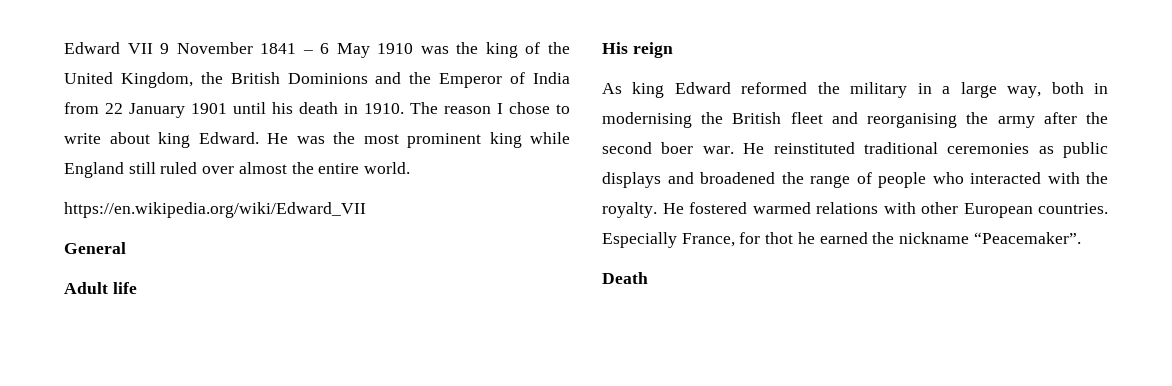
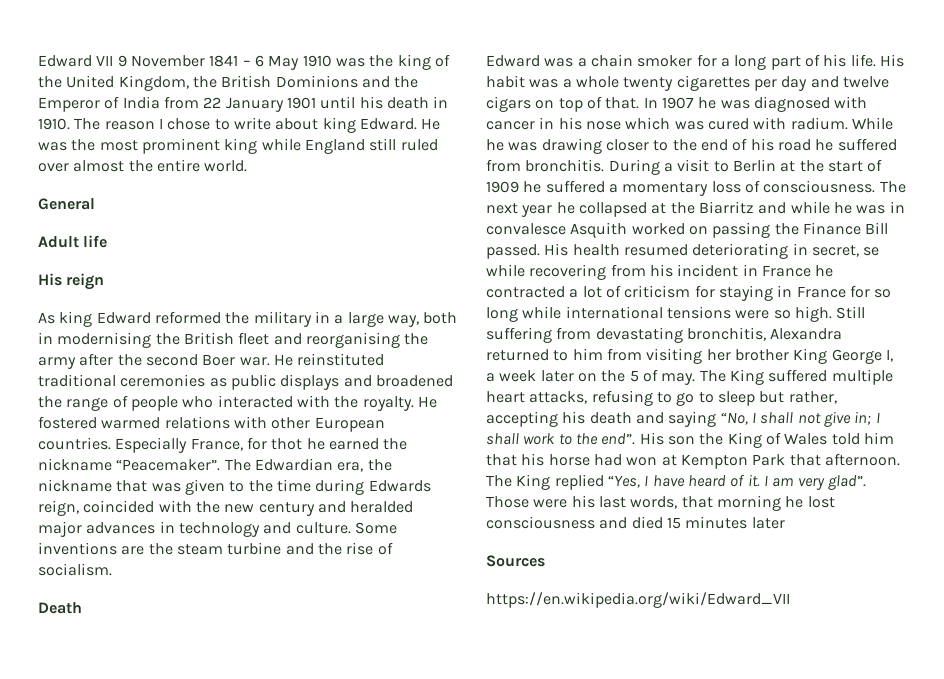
[64,202,366,218] // https://en.wikipedia.org/wiki/Edward_VII -> (248, 166) none
[661,142,694,154] boer -> [202,354,236,366] Boer
[602,272,648,284] // Death -> [224,458,392,472] [38,479,431,495] [38,500,414,516] [38,521,397,537] [38,542,393,555] [38,563,112,576] [38,602,82,614] [486,54,904,70] [486,75,889,91] [486,96,868,112] [486,117,893,130] [486,138,897,154] [486,159,883,175] [486,180,906,196] [486,201,905,217] [486,222,889,238] [486,243,880,259] [486,264,834,280] [486,285,892,301] [486,306,866,322] [486,327,843,343] [486,348,893,364] [486,369,893,385] [486,390,837,406] [486,411,880,427] [486,432,894,448] [486,453,900,469] [486,474,866,490] [486,495,835,511] [486,516,785,529] [486,555,545,567] [486,592,790,608] The Edwardian era, the nickname that was given to the time during Edwards reign, coincided with the new century and heralded major advances in technology and culture. Some inventions are the steam turbine and the rise of socialism. // Death // Edward was a chain smoker for a long part of his life. His habit was a whole twenty cigarettes per day and twelve cigars on top of that. In 1907 he was diagnosed with cancer in his nose which was cured with radium. While he was drawing closer to the end of his road he suffered from bronchitis. During a visit to Berlin at the start of 1909 he suffered a momentary loss of consciousness. The next year he collapsed at the Biarritz and while he was in convalesce Asquith worked on passing the Finance Bill passed. His health resumed deteriorating in secret, se while recovering from his incident in France he contracted a lot of criticism for staying in France for so long while international tensions were so high. Still suffering from devastating bronchitis, Alexandra returned to him from visiting her brother King George I, a week later on the 5 of may. The King suffered multiple heart attacks, refusing to go to sleep but rather, accepting his death and saying “No, I shall not give in; I shall work to the end”. His son the King of Wales told him that his horse had won at Kempton Park that afternoon. The King replied “Yes, I have heard of it. I am very glad”. Those were his last words, that morning he lost consciousness and died 15 minutes later // Sources // https://en.wikipedia.org/wiki/Edward_VII

